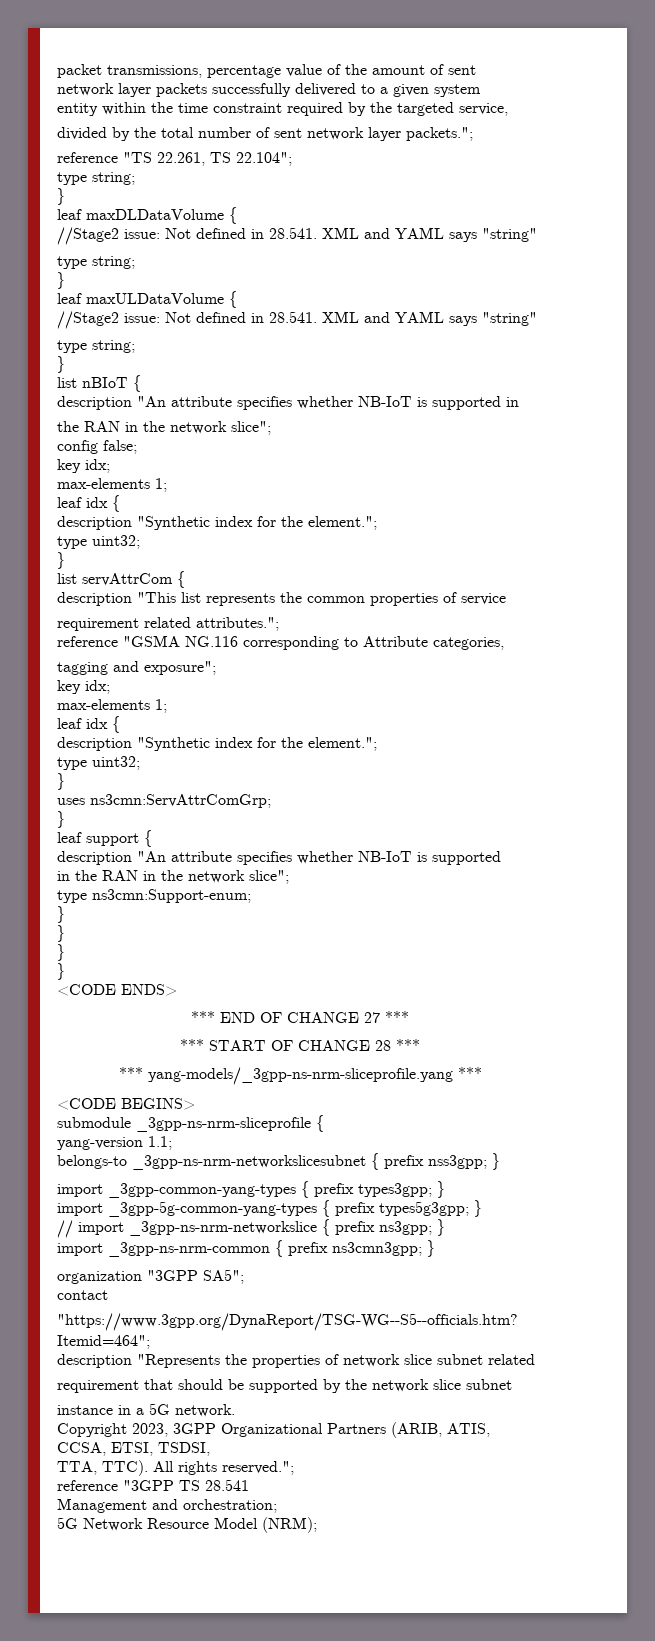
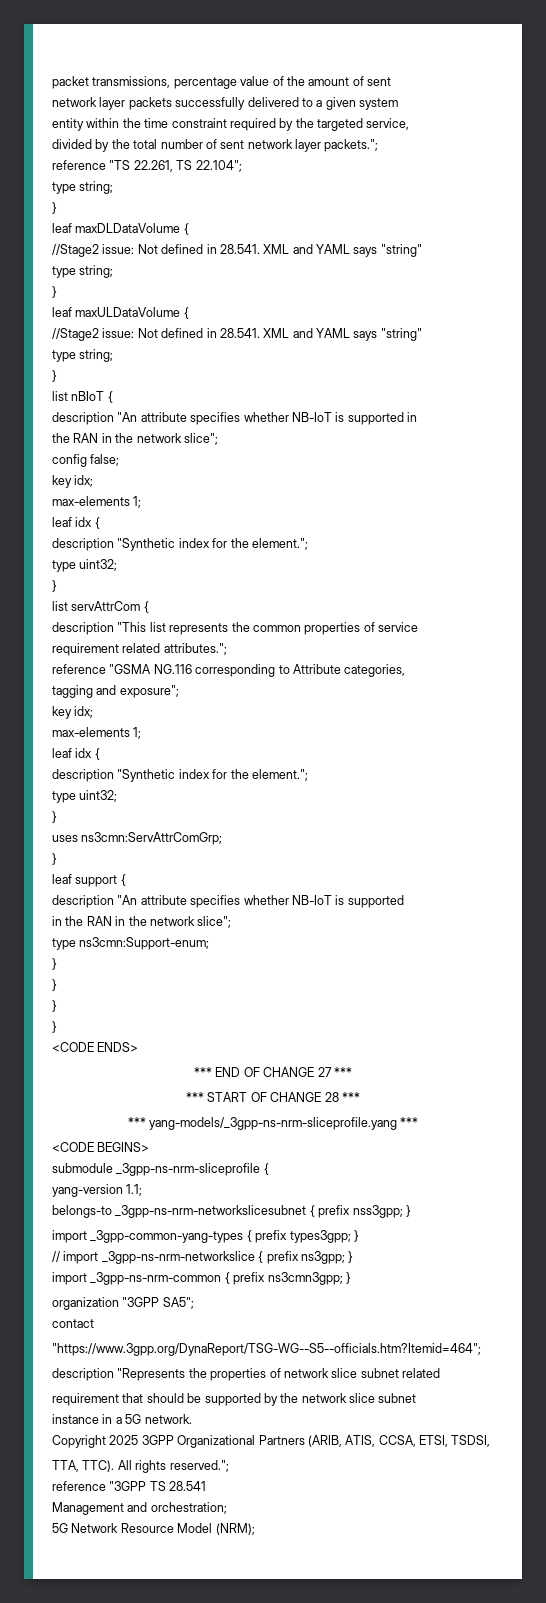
[57,1200,482,1217] // import _3gpp-5g-common-yang-types { prefix types5g3gpp; } -> (359, 1236) none
[132,1423,168,1437] 2023, -> [109,1435,139,1445] 2025

